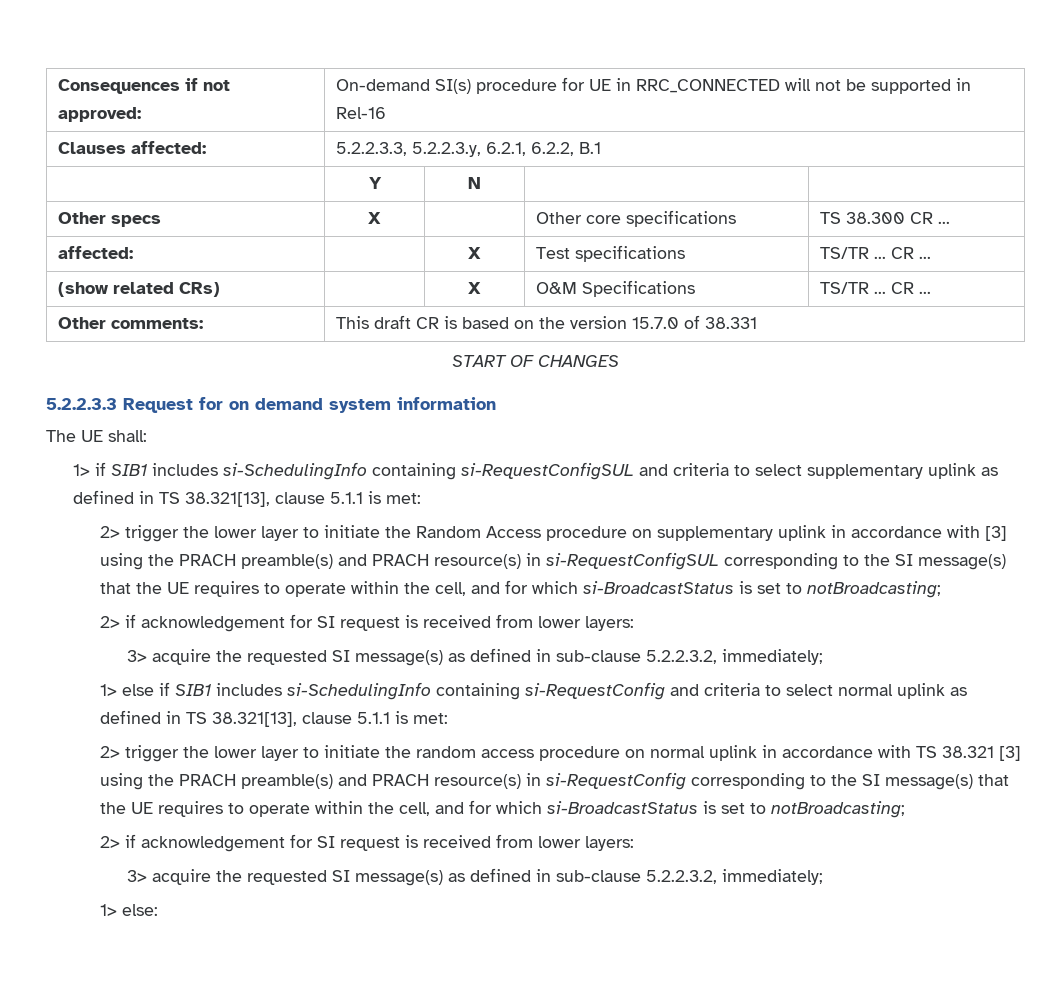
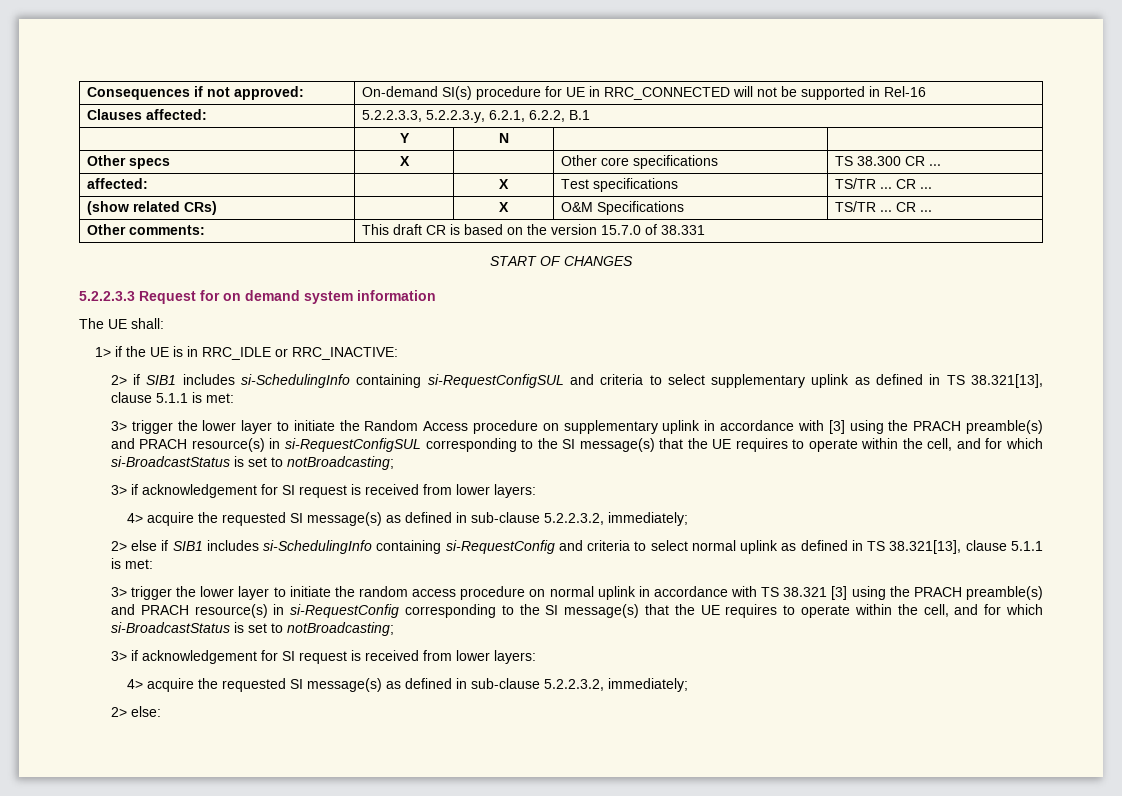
(107, 469) none -> [125,346,398,360] [110,374,141,385] the UE is in RRC_IDLE or RRC_INACTIVE: // 2> if
[100,526,121,538] 2> -> [110,421,127,431] 3>
[100,616,121,628] 2> -> [110,485,127,495] 3>
[127,650,148,662] 3> -> [126,513,143,523] 4>
[100,684,118,696] 1> -> [110,541,127,551] 2>
[100,746,121,758] 2> -> [110,587,127,597] 3>
[100,836,121,848] 2> -> [110,651,127,661] 3>
[127,870,148,882] 3> -> [126,679,143,689] 4>
[100,904,118,916] 1> -> [110,707,127,717] 2>

